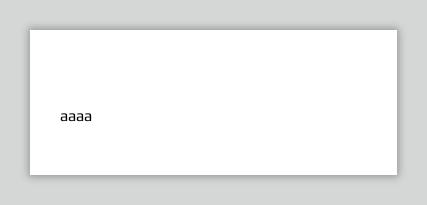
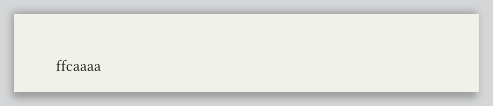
[60,113,92,122] aaaa -> [56,60,101,71] ffcaaaa

